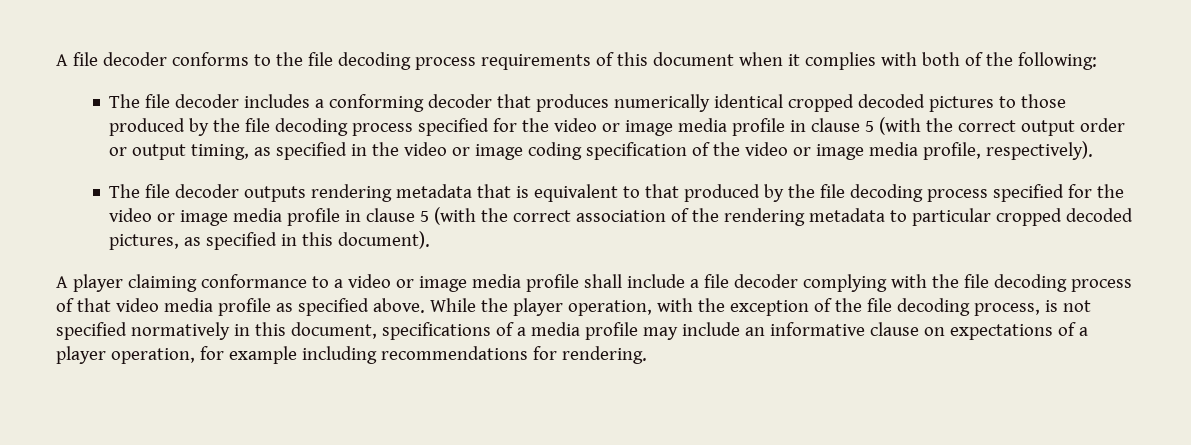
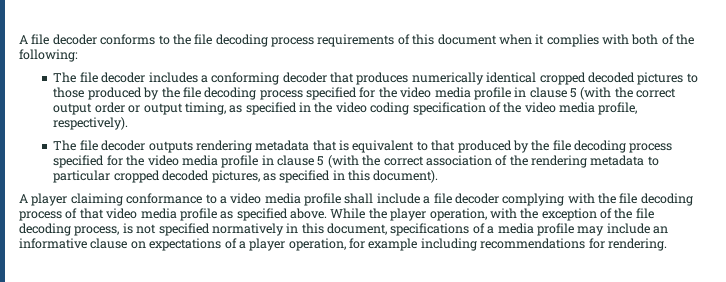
[602,120,674,136] or image -> (432, 92) none
[452,144,524,160] or image -> (367, 107) none
[793,144,865,160] or image -> (556, 107) none
[157,210,229,226] or image -> (179, 160) none
[395,276,467,292] or image -> (262, 198) none

